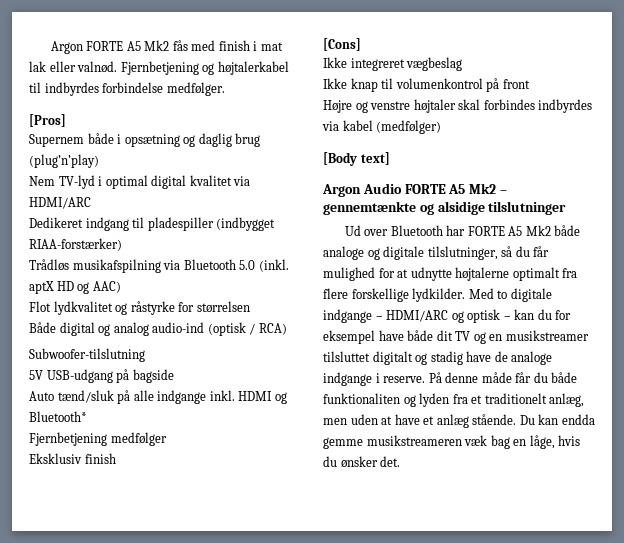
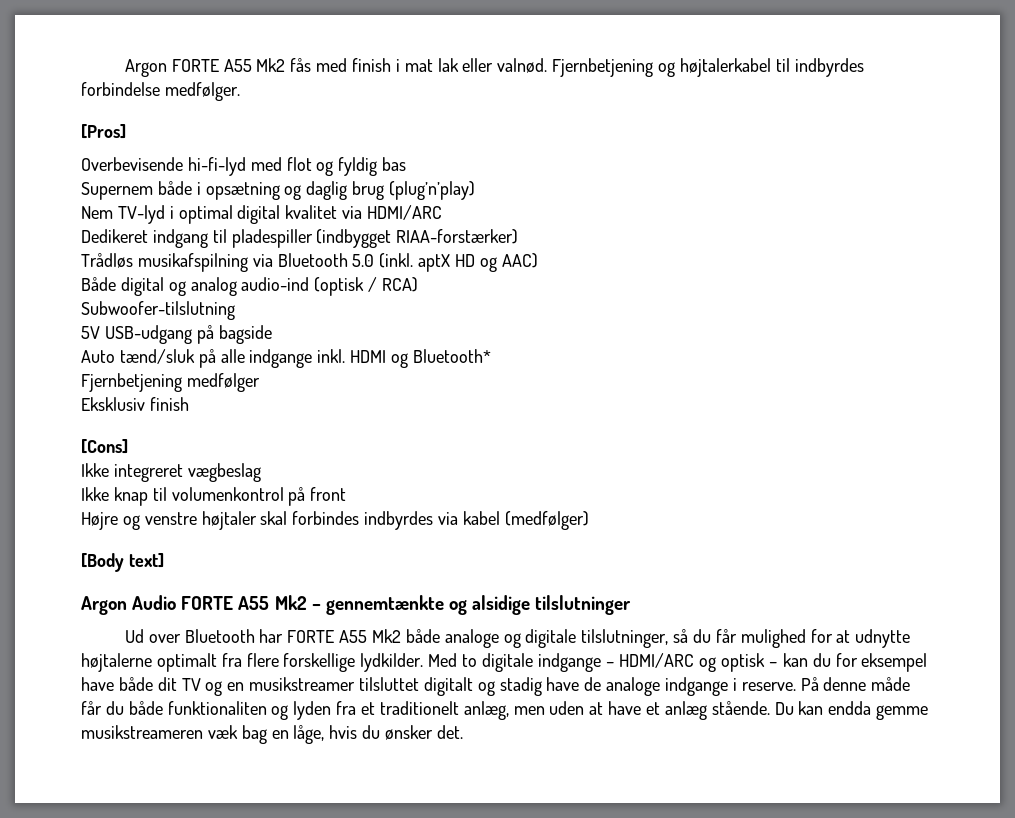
[126,41,141,51] A5 -> [223,59,252,72] A55
(66, 120) none -> [81,157,407,176] // Overbevisende hi-fi-lyd med flot og fyldig bas
[29,301,250,315] // Flot lydkvalitet og råstyrke for størrelsen -> (538, 260) none
[448,184,466,194] A5 -> [238,596,270,610] A55
[508,226,523,236] A5 -> [339,630,368,643] A55

